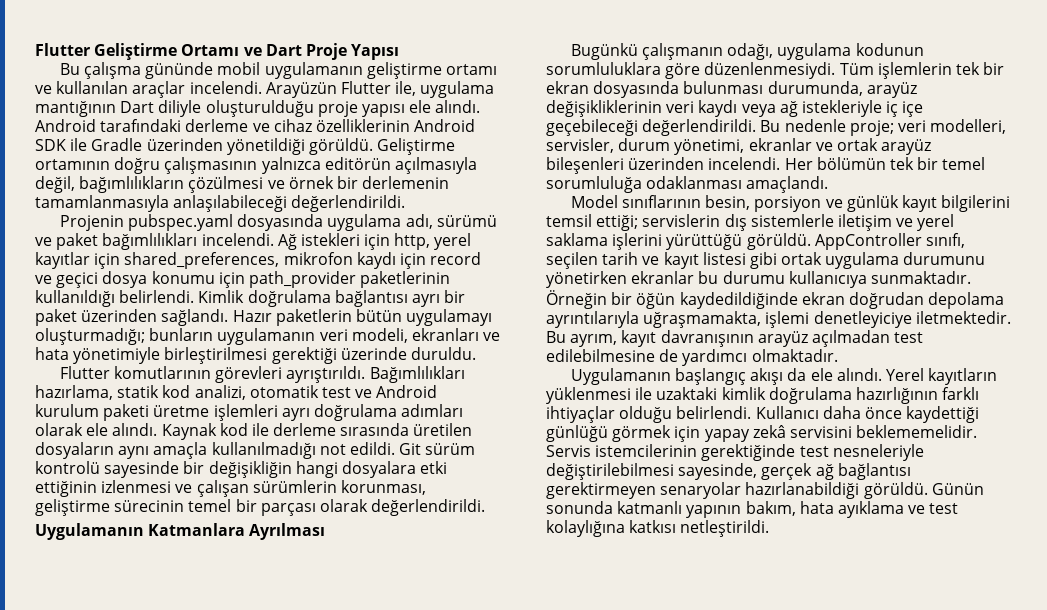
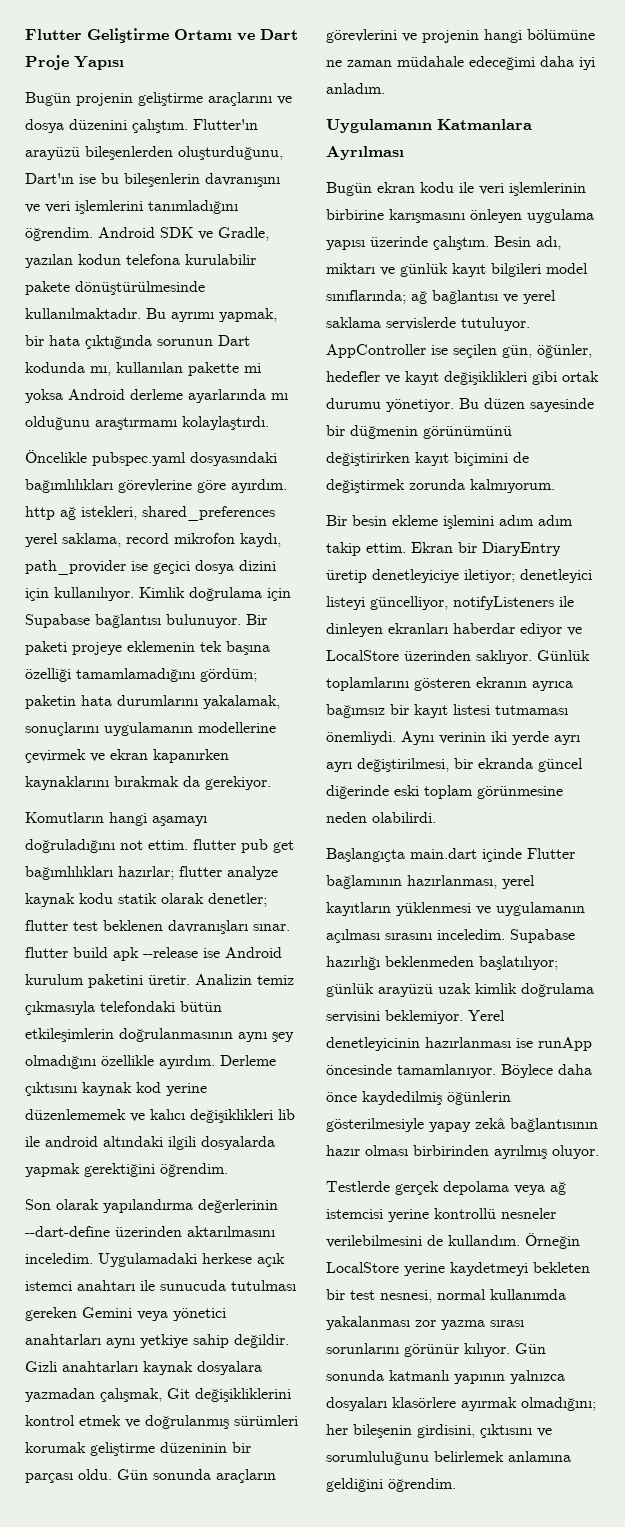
[59,62,497,79] [35,81,495,98] [35,100,481,117] [35,119,476,132] [35,138,456,155] [35,157,477,174] [35,176,450,193] [35,195,406,212] [59,214,497,231] [35,233,472,250] [35,252,482,269] [35,271,451,288] [35,290,466,307] [35,309,493,326] [35,328,501,345] [35,347,476,364] [59,366,465,383] [35,385,438,400] [35,404,464,421] [35,423,473,440] [35,442,476,459] [35,461,448,478] [35,480,426,497] [35,499,486,516] [35,523,326,540] [570,43,924,60] [546,62,1005,79] [546,81,917,98] [546,100,924,117] [546,119,1007,136] [546,138,932,155] [546,157,986,174] [546,176,829,193] [570,195,1011,212] [546,214,955,231] [546,233,965,250] [546,252,639,269] Bu çalışma gününde mobil uygulamanın geliştirme ortamı ve kullanılan araçlar incelendi. Arayüzün Flutter ile, uygulama mantığının Dart diliyle oluşturulduğu proje yapısı ele alındı. Android tarafındaki derleme ve cihaz özelliklerinin Android SDK ile Gradle üzerinden yönetildiği görüldü. Geliştirme ortamının doğru çalışmasının yalnızca editörün açılmasıyla değil, bağımlılıkların çözülmesi ve örnek bir derlemenin tamamlanmasıyla anlaşılabileceği değerlendirildi. // Projenin pubspec.yaml dosyasında uygulama adı, sürümü ve paket bağımlılıkları incelendi. Ağ istekleri için http, yerel kayıtlar için shared_preferences, mikrofon kaydı için record ve geçici dosya konumu için path_provider paketlerinin kullanıldığı belirlendi. Kimlik doğrulama bağlantısı ayrı bir paket üzerinden sağlandı. Hazır paketlerin bütün uygulamayı oluşturmadığı; bunların uygulamanın veri modeli, ekranları ve hata yönetimiyle birleştirilmesi gerektiği üzerinde duruldu. // Flutter komutlarının görevleri ayrıştırıldı. Bağımlılıkları hazırlama, statik kod analizi, otomatik test ve Android kurulum paketi üretme işlemleri ayrı doğrulama adımları olarak ele alındı. Kaynak kod ile derleme sırasında üretilen dosyaların aynı amaçla kullanılmadığı not edildi. Git sürüm kontrolü sayesinde bir değişikliğin hangi dosyalara etki ettiğinin izlenmesi ve çalışan sürümlerin korunması, geliştirme sürecinin temel bir parçası olarak değerlendirildi. // Uygulamanın Katmanlara Ayrılması // Bugünkü çalışmanın odağı, uygulama kodunun sorumluluklara göre düzenlenmesiydi. Tüm işlemlerin tek bir ekran dosyasında bulunması durumunda, arayüz değişikliklerinin veri kaydı veya ağ istekleriyle iç içe geçebileceği değerlendirildi. Bu nedenle proje; veri modelleri, servisler, durum yönetimi, ekranlar ve ortak arayüz bileşenleri üzerinden incelendi. Her bölümün tek bir temel sorumluluğa odaklanması amaçlandı. // Model sınıflarının besin, porsiyon ve günlük kayıt bilgilerini temsil ettiği; servislerin dış sistemlerle iletişim ve yerel saklama işlerini yürüttüğü görüldü. AppController sınıfı, seçilen tarih -> [25,92,292,106] [25,119,258,133] [25,146,283,160] [25,173,280,187] [25,200,238,214] [25,227,269,241] [25,254,256,268] [25,281,205,295] [25,308,277,322] [25,335,250,349] [25,362,261,376] [25,389,288,403] [25,416,269,430] [25,450,277,466] [25,479,287,493] [25,506,275,521] [25,533,281,547] [25,560,276,575] [25,587,291,601] [25,614,267,628] [25,641,270,655] [25,668,257,682] [25,695,280,709] [25,722,276,736] [25,749,229,763] [25,776,271,790] [25,812,207,826] [25,839,294,853] [25,866,278,880] [25,893,267,907] [25,920,290,934] [25,947,282,961] [25,974,294,988] [25,1001,222,1015] [25,1028,294,1042] [25,1055,276,1069] [25,1082,207,1096] [25,1109,295,1123] [25,1136,275,1150] [25,1163,228,1177] [25,1199,278,1213] [25,1226,275,1237] [25,1253,285,1267] [25,1280,296,1291] [25,1307,226,1321] [25,1334,289,1348] [25,1361,262,1375] [25,1388,291,1402] [25,1415,298,1429] [25,1442,251,1456] [25,1469,276,1483] [326,29,595,43] [326,56,595,70] [326,83,385,94] [326,119,532,133] [326,146,404,160] [326,182,586,196] [326,209,594,223] [326,236,561,250] [326,263,588,277] [326,290,556,304] [326,317,530,331] [326,344,592,358] [326,371,380,382] Bugün projenin geliştirme araçlarını ve dosya düzenini çalıştım. Flutter'ın arayüzü bileşenlerden oluşturduğunu, Dart'ın ise bu bileşenlerin davranışını ve veri işlemlerini tanımladığını öğrendim. Android SDK ve Gradle, yazılan kodun telefona kurulabilir pakete dönüştürülmesinde kullanılmaktadır. Bu ayrımı yapmak, bir hata çıktığında sorunun Dart kodunda mı, kullanılan pakette mi yoksa Android derleme ayarlarında mı olduğunu araştırmamı kolaylaştırdı. // Öncelikle pubspec.yaml dosyasındaki bağımlılıkları görevlerine göre ayırdım. http ağ istekleri, shared_preferences yerel saklama, record mikrofon kaydı, path_provider ise geçici dosya dizini için kullanılıyor. Kimlik doğrulama için Supabase bağlantısı bulunuyor. Bir paketi projeye eklemenin tek başına özelliği tamamlamadığını gördüm; paketin hata durumlarını yakalamak, sonuçlarını uygulamanın modellerine çevirmek ve ekran kapanırken kaynaklarını bırakmak da gerekiyor. // Komutların hangi aşamayı doğruladığını not ettim. flutter pub get bağımlılıkları hazırlar; flutter analyze kaynak kodu statik olarak denetler; flutter test beklenen davranışları sınar. flutter build apk --release ise Android kurulum paketini üretir. Analizin temiz çıkmasıyla telefondaki bütün etkileşimlerin doğrulanmasının aynı şey olmadığını özellikle ayırdım. Derleme çıktısını kaynak kod yerine düzenlememek ve kalıcı değişiklikleri lib ile android altındaki ilgili dosyalarda yapmak gerektiğini öğrendim. // Son olarak yapılandırma değerlerinin --dart-define üzerinden aktarılmasını inceledim. Uygulamadaki herkese açık istemci anahtarı ile sunucuda tutulması gereken Gemini veya yönetici anahtarları aynı yetkiye sahip değildir. Gizli anahtarları kaynak dosyalara yazmadan çalışmak, Git değişikliklerini kontrol etmek ve doğrulanmış sürümleri korumak geliştirme düzeninin bir parçası oldu. Gün sonunda araçların görevlerini ve projenin hangi bölümüne ne zaman müdahale edeceğimi daha iyi anladım. // Uygulamanın Katmanlara Ayrılması // Bugün ekran kodu ile veri işlemlerinin birbirine karışmasını önleyen uygulama yapısı üzerinde çalıştım. Besin adı, miktarı ve günlük kayıt bilgileri model sınıflarında; ağ bağlantısı ve yerel saklama servislerde tutuluyor. AppController ise seçilen gün, öğünler, hedefler
[702,252,746,265] listesi -> [444,371,527,385] değişiklikleri
[825,252,986,269] [546,271,971,288] [546,290,1005,309] [546,311,1011,328] [546,330,924,347] [546,349,838,366] [570,368,998,385] [546,387,980,404] [546,406,980,423] [546,425,978,442] [546,444,924,461] [546,463,911,480] [546,482,984,499] [546,501,959,518] [546,520,770,537] uygulama durumunu yönetirken ekranlar bu durumu kullanıcıya sunmaktadır. Örneğin bir öğün kaydedildiğinde ekran doğrudan depolama ayrıntılarıyla uğraşmamakta, işlemi denetleyiciye iletmektedir. Bu ayrım, kayıt davranışının arayüz açılmadan test edilebilmesine de yardımcı olmaktadır. // Uygulamanın başlangıç akışı da ele alındı. Yerel kayıtların yüklenmesi ile uzaktaki kimlik doğrulama hazırlığının farklı ihtiyaçlar olduğu belirlendi. Kullanıcı daha önce kaydettiği günlüğü görmek için yapay zekâ servisini beklememelidir. Servis istemcilerinin gerektiğinde test nesneleriyle değiştirilebilmesi sayesinde, gerçek ağ bağlantısı gerektirmeyen senaryolar hazırlanabildiği görüldü. Günün sonunda katmanlı yapının bakım, hata ayıklama ve test kolaylığına katkısı netleştirildi. -> [326,398,594,412] [326,425,512,439] [326,452,529,466] [326,479,555,493] [326,515,573,529] [326,542,561,556] [326,569,592,583] [326,596,574,610] [326,623,582,637] [326,650,590,664] [326,677,573,691] [326,704,568,718] [326,731,580,745] [326,758,583,772] [326,785,563,799] [326,812,436,823] [326,848,575,862] [326,875,535,889] [326,902,585,916] [326,929,575,943] [326,956,558,970] [326,983,594,997] [326,1010,505,1024] [326,1037,592,1051] [326,1064,592,1078] [326,1091,511,1105] [326,1118,598,1132] [326,1145,599,1159] [326,1181,566,1195] [326,1208,556,1222] [326,1233,580,1249] [326,1262,590,1276] [326,1289,566,1303] [326,1316,524,1330] [326,1343,546,1357] [326,1370,565,1384] [326,1397,596,1411] [326,1424,552,1438] [326,1451,571,1465] [326,1478,456,1492] durumu yönetiyor. Bu düzen sayesinde bir düğmenin görünümünü değiştirirken kayıt biçimini de değiştirmek zorunda kalmıyorum. // Bir besin ekleme işlemini adım adım takip ettim. Ekran bir DiaryEntry üretip denetleyiciye iletiyor; denetleyici listeyi güncelliyor, notifyListeners ile dinleyen ekranları haberdar ediyor ve LocalStore üzerinden saklıyor. Günlük toplamlarını gösteren ekranın ayrıca bağımsız bir kayıt listesi tutmaması önemliydi. Aynı verinin iki yerde ayrı ayrı değiştirilmesi, bir ekranda güncel diğerinde eski toplam görünmesine neden olabilirdi. // Başlangıçta main.dart içinde Flutter bağlamının hazırlanması, yerel kayıtların yüklenmesi ve uygulamanın açılması sırasını inceledim. Supabase hazırlığı beklenmeden başlatılıyor; günlük arayüzü uzak kimlik doğrulama servisini beklemiyor. Yerel denetleyicinin hazırlanması ise runApp öncesinde tamamlanıyor. Böylece daha önce kaydedilmiş öğünlerin gösterilmesiyle yapay zekâ bağlantısının hazır olması birbirinden ayrılmış oluyor. // Testlerde gerçek depolama veya ağ istemcisi yerine kontrollü nesneler verilebilmesini de kullandım. Örneğin LocalStore yerine kaydetmeyi bekleten bir test nesnesi, normal kullanımda yakalanması zor yazma sırası sorunlarını görünür kılıyor. Gün sonunda katmanlı yapının yalnızca dosyaları klasörlere ayırmak olmadığını; her bileşenin girdisini, çıktısını ve sorumluluğunu belirlemek anlamına geldiğini öğrendim.

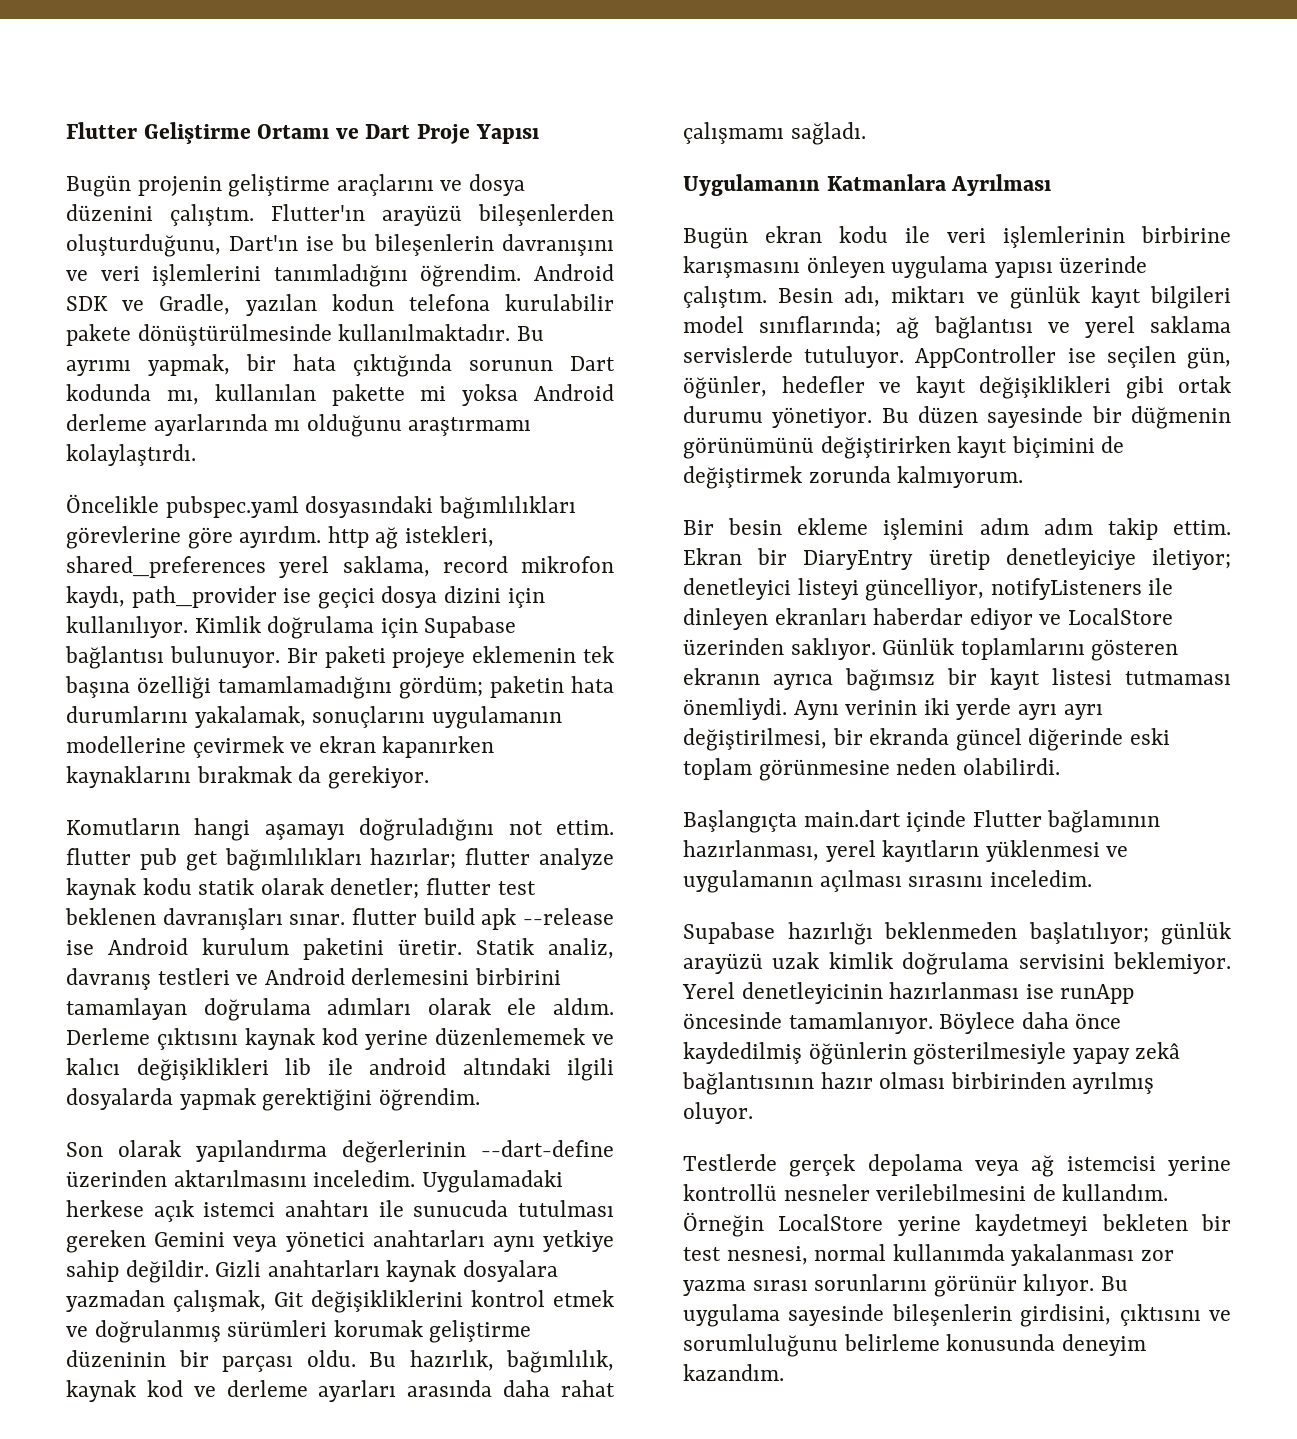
[195,974,294,985] [25,1001,222,1015] [25,1028,294,1042] [25,1055,215,1069] Analizin temiz çıkmasıyla telefondaki bütün etkileşimlerin doğrulanmasının aynı şey olmadığını özellikle ayırdım. -> [476,938,614,959] [66,968,562,990] [66,998,614,1021] Statik analiz, davranış testleri ve Android derlemesini birbirini tamamlayan doğrulama adımları olarak ele aldım.
[117,1469,276,1483] [326,29,595,43] [326,56,595,70] [326,83,385,94] Gün sonunda araçların görevlerini ve projenin hangi bölümüne ne zaman müdahale edeceğimi daha iyi anladım. -> [369,1350,614,1373] [66,1380,616,1402] [683,122,866,145] Bu hazırlık, bağımlılık, kaynak kod ve derleme ayarları arasında daha rahat çalışmamı sağladı.
(505, 934) none -> (1092, 878) //
[515,1343,546,1354] [326,1370,565,1384] [326,1397,596,1411] [326,1424,552,1438] [326,1451,571,1465] [326,1478,456,1492] Gün sonunda katmanlı yapının yalnızca dosyaları klasörlere ayırmak olmadığını; her bileşenin girdisini, çıktısını ve sorumluluğunu belirlemek anlamına geldiğini öğrendim. -> [1101,1276,1129,1291] [683,1304,1231,1327] [683,1334,1146,1357] [683,1364,784,1381] Bu uygulama sayesinde bileşenlerin girdisini, çıktısını ve sorumluluğunu belirleme konusunda deneyim kazandım.

